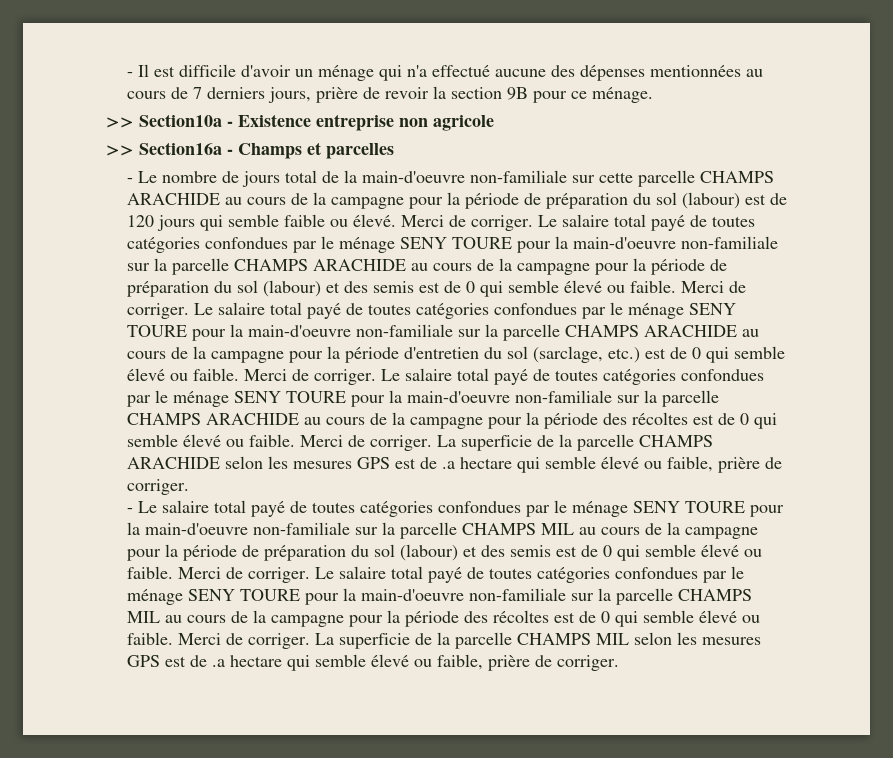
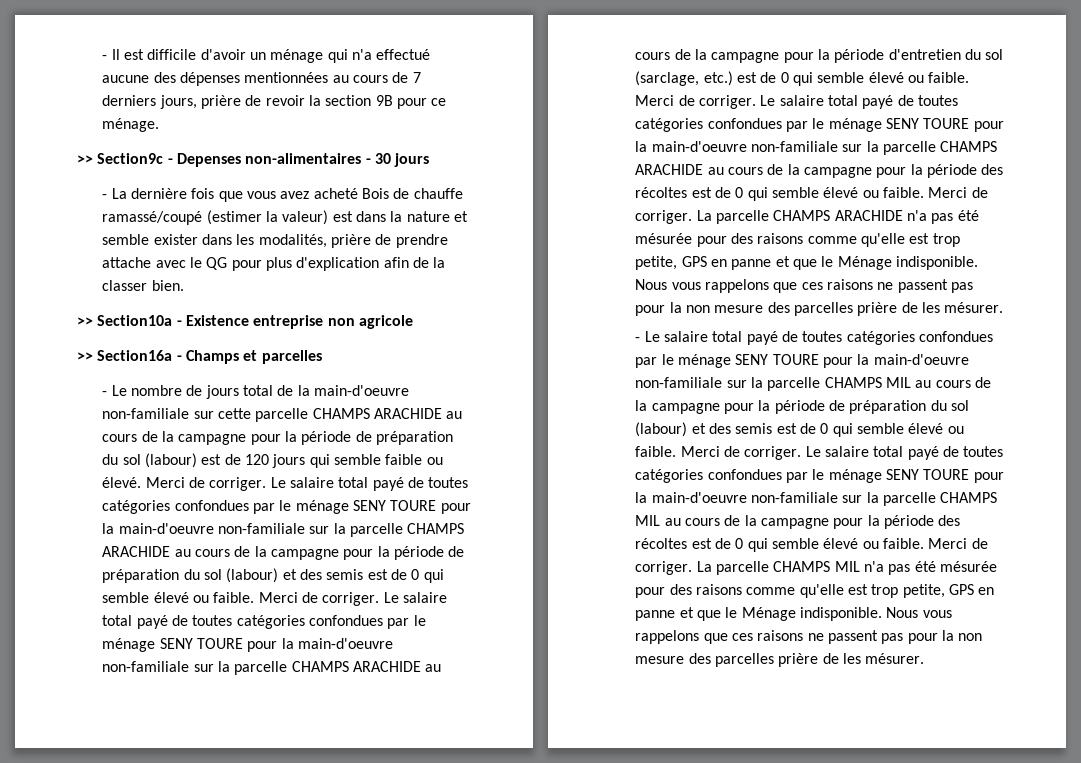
(653, 95) none -> [77,153,430,167] [102,188,463,202] [102,210,469,225] [102,234,448,248] [102,257,446,271] [102,280,184,291] // >> Section9c - Depenses non-alimentaires - 30 jours // - La dernière fois que vous avez acheté Bois de chauffe ramassé/coupé (estimer la valeur) est dans la nature et semble exister dans les modalités, prière de prendre attache avec le QG pour plus d'explication afin de la classer bien.
[460,434,713,451] [126,456,782,473] [126,479,189,495] superficie de la parcelle CHAMPS ARACHIDE selon les mesures GPS est de .a hectare qui semble élevé ou faible, prière de corriger. -> [716,210,979,224] [635,233,960,247] [635,256,979,270] [635,279,974,293] [635,302,1004,316] parcelle CHAMPS ARACHIDE n'a pas été mésurée pour des raisons comme qu'elle est trop petite, GPS en panne et que le Ménage indisponible. Nous vous rappelons que ces raisons ne passent pas pour la non mesure des parcelles prière de les mésurer.
[338,632,761,649] [126,654,619,671] superficie de la parcelle CHAMPS MIL selon les mesures GPS est de .a hectare qui semble élevé ou faible, prière de corriger. -> [716,561,998,575] [635,584,995,598] [635,607,952,621] [635,630,983,644] [635,653,925,667] parcelle CHAMPS MIL n'a pas été mésurée pour des raisons comme qu'elle est trop petite, GPS en panne et que le Ménage indisponible. Nous vous rappelons que ces raisons ne passent pas pour la non mesure des parcelles prière de les mésurer.

